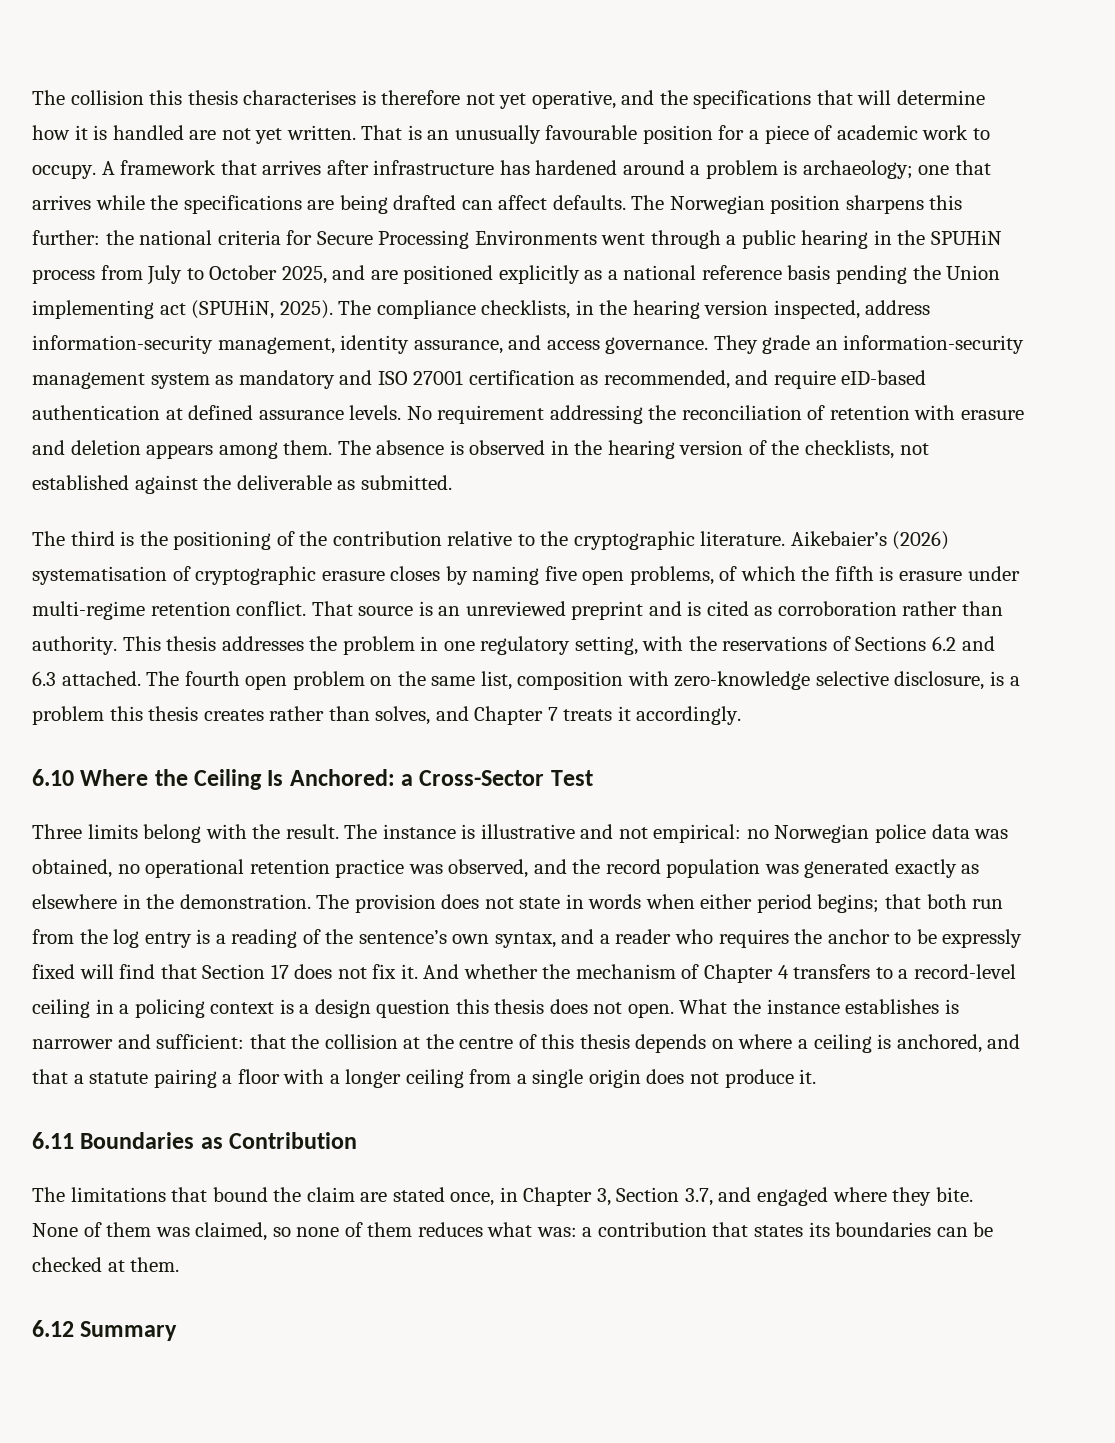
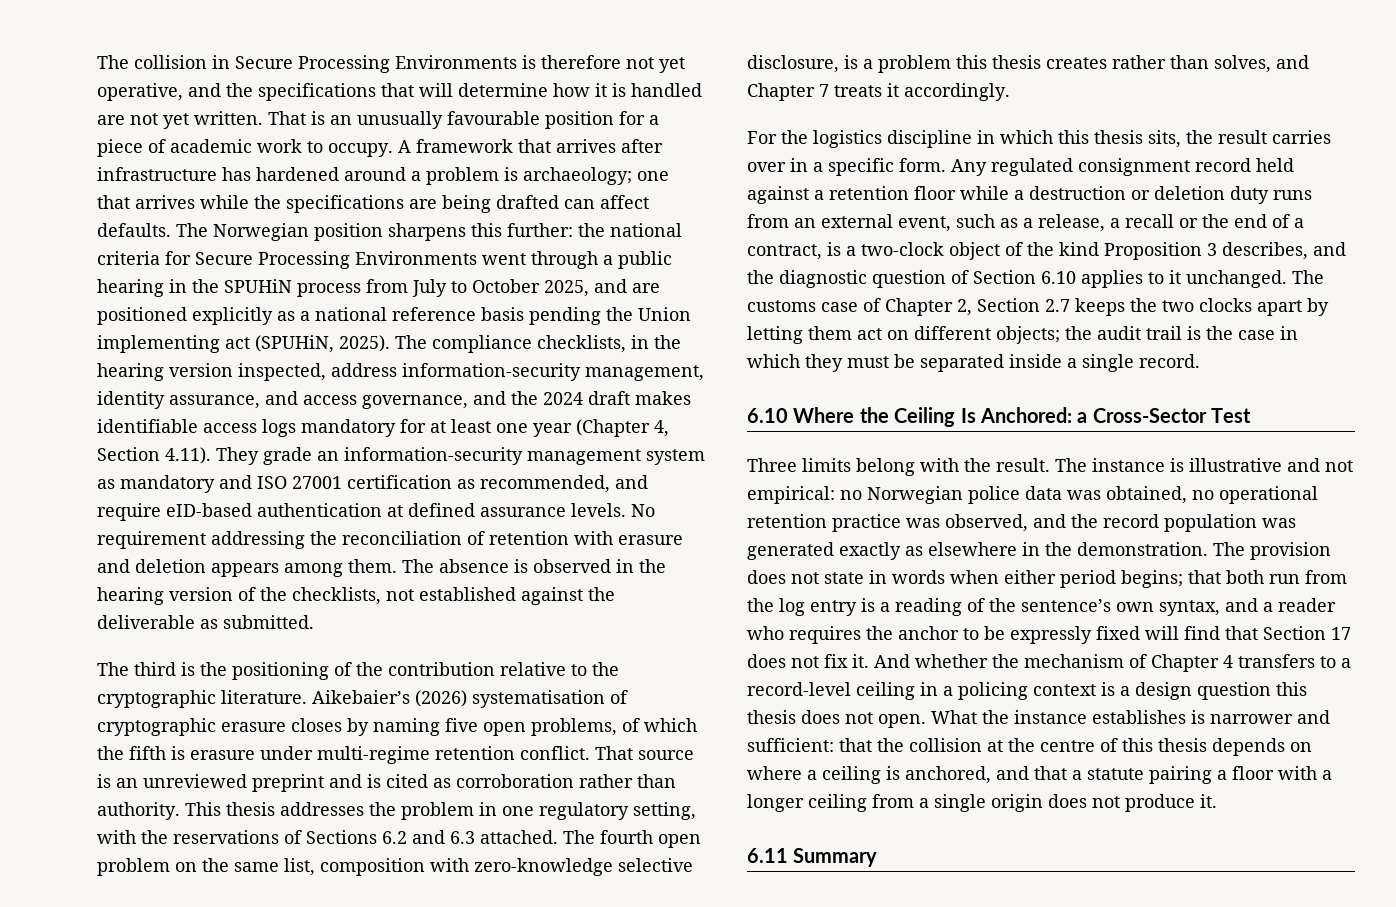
[149,90,357,105] this thesis characterises -> [212,55,517,73] in Secure Processing Environments
[605,337,709,354] governance. -> [362,391,691,409] [97,419,669,437] [97,447,211,464] governance, and the 2024 draft makes identifiable access logs mandatory for at least one year (Chapter 4, Section 4.11).
(742, 715) none -> [747,130,1331,148] [747,158,1294,176] [747,186,1312,204] [747,214,1304,232] [747,242,1346,260] [747,270,1324,288] [747,298,1329,316] [747,326,1298,344] [747,354,1200,372] // For the logistics discipline in which this thesis sits, the result carries over in a specific form. Any regulated consignment record held against a retention floor while a destruction or deletion duty runs from an external event, such as a release, a recall or the end of a contract, is a two-clock object of the kind Proposition 3 describes, and the diagnostic question of Section 6.10 applies to it unchanged. The customs case of Chapter 2, Section 2.7 keeps the two clocks apart by letting them act on different objects; the audit trail is the case in which they must be separated inside a single record.
[80,1132,358,1149] [32,1187,973,1206] [32,1222,994,1241] [32,1257,180,1272] [32,1320,74,1337] Boundaries as Contribution // The limitations that bound the claim are stated once, in Chapter 3, Section 3.7, and engaged where they bite. None of them was claimed, so none of them reduces what was: a contribution that states its boundaries can be checked at them. // 6.12 -> (788, 855) none

